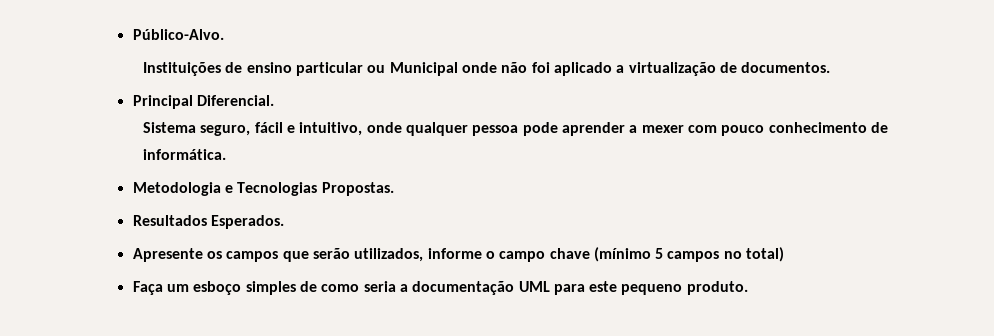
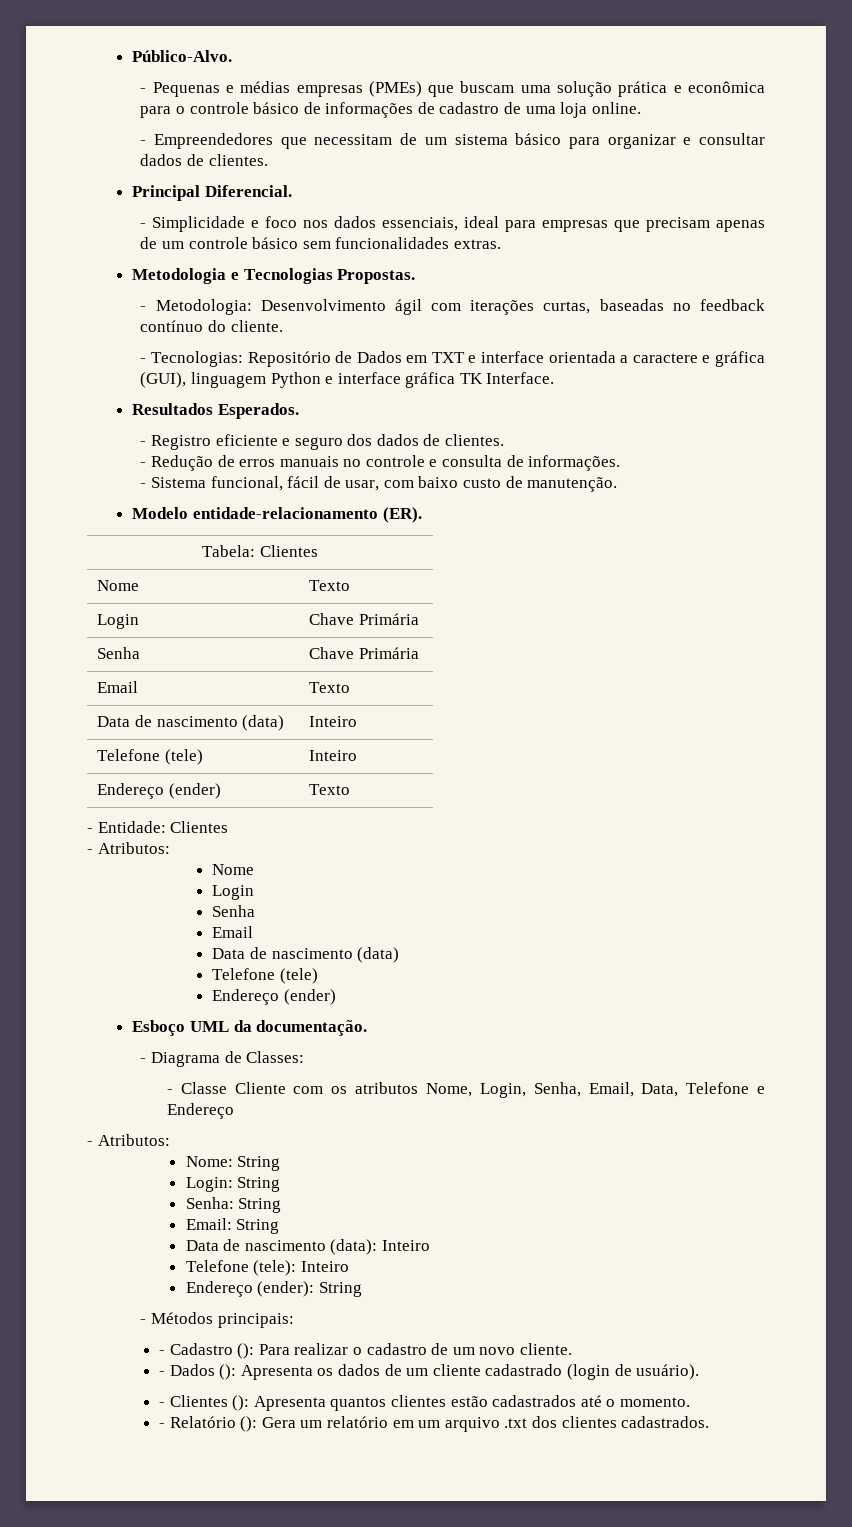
[143,62,831,76] [132,95,274,109] [143,122,888,136] [143,149,227,160] [132,182,394,196] [132,215,284,229] [132,247,785,262] [132,281,748,295] Instituições de ensino particular ou Municipal onde não foi aplicado a virtualização de documentos. // Principal Diferencial. // Sistema seguro, fácil e intuitivo, onde qualquer pessoa pode aprender a mexer com pouco conhecimento de informática. // Metodologia e Tecnologias Propostas. // Resultados Esperados. // Apresente os campos que serão utilizados, informe o campo chave (mínimo 5 campos no total) // Faça um esboço simples de como seria a documentação UML para este pequeno produto. -> [140,81,765,97] [140,102,641,118] [140,133,766,149] [140,154,268,166] [132,185,292,201] [140,216,765,232] [140,237,501,249] [132,268,416,284] [140,299,765,315] [140,320,283,332] [140,351,765,367] [140,372,555,388] [132,403,299,419] [140,434,505,450] [140,455,621,471] [140,476,618,492] [132,507,422,523] [202,545,318,557] [97,580,140,591] [309,580,351,591] [97,614,140,629] [309,613,419,625] [97,647,141,659] [309,647,419,659] [97,681,139,693] [309,682,351,693] [97,715,285,731] [309,716,358,727] [97,749,203,765] [309,750,358,761] [97,783,221,799] [309,784,351,795] [87,821,229,833] [87,842,170,854] [212,864,255,875] [212,885,255,900] [212,905,256,917] [212,926,254,938] [212,947,400,963] [212,968,318,984] [212,989,336,1005] [132,1020,368,1036] [140,1051,305,1067] [166,1082,766,1098] [166,1103,234,1119] [87,1134,170,1146] [185,1156,281,1171] [185,1177,281,1192] [185,1197,282,1213] [185,1218,280,1234] [185,1239,431,1255] [185,1260,349,1276] [185,1281,362,1297] [140,1312,294,1328] [159,1343,572,1359] [159,1364,700,1380] [159,1395,690,1411] [159,1416,710,1432] - Pequenas e médias empresas (PMEs) que buscam uma solução prática e econômica para o controle básico de informações de cadastro de uma loja online. // - Empreendedores que necessitam de um sistema básico para organizar e consultar dados de clientes. // Principal Diferencial. // - Simplicidade e foco nos dados essenciais, ideal para empresas que precisam apenas de um controle básico sem funcionalidades extras. // Metodologia e Tecnologias Propostas. // - Metodologia: Desenvolvimento ágil com iterações curtas, baseadas no feedback contínuo do cliente. // - Tecnologias: Repositório de Dados em TXT e interface orientada a caractere e gráfica (GUI), linguagem Python e interface gráfica TK Interface. // Resultados Esperados. // - Registro eficiente e seguro dos dados de clientes. // - Redução de erros manuais no controle e consulta de informações. // - Sistema funcional, fácil de usar, com baixo custo de manutenção. // Modelo entidade-relacionamento (ER). // Tabela: Clientes // Nome | Texto // Login | Chave Primária // Senha | Chave Primária // Email | Texto // Data de nascimento (data) | Inteiro // Telefone (tele) | Inteiro // Endereço (ender) | Texto // - Entidade: Clientes // - Atributos: // Nome // Login // Senha // Email // Data de nascimento (data) // Telefone (tele) // Endereço (ender) // Esboço UML da documentação. // - Diagrama de Classes: // - Classe Cliente com os atributos Nome, Login, Senha, Email, Data, Telefone e Endereço // - Atributos: // Nome: String // Login: String // Senha: String // Email: String // Data de nascimento (data): Inteiro // Telefone (tele): Inteiro // Endereço (ender): String // - Métodos principais: // - Cadastro (): Para realizar o cadastro de um novo cliente. // - Dados (): Apresenta os dados de um cliente cadastrado (login de usuário). // - Clientes (): Apresenta quantos clientes estão cadastrados até o momento. // - Relatório (): Gera um relatório em um arquivo .txt dos clientes cadastrados.

